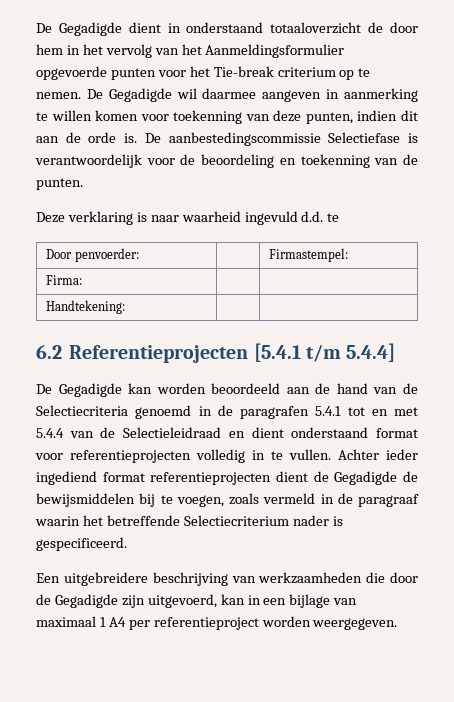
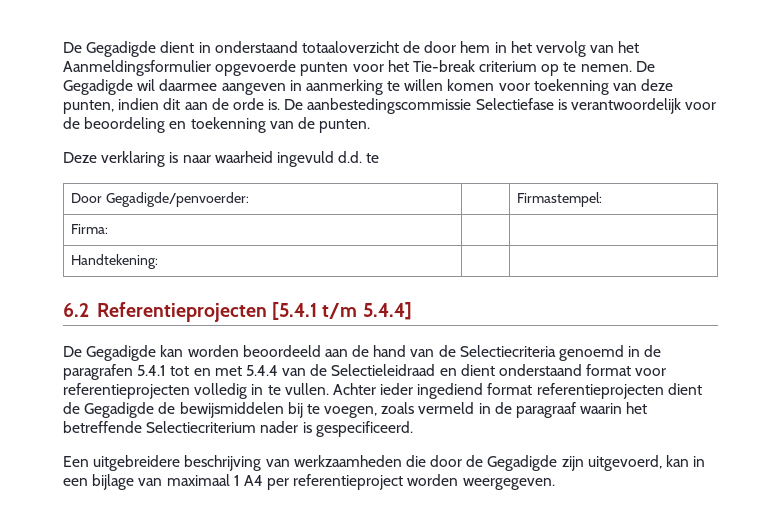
[74,248,139,262] penvoerder: -> [105,192,249,207] Gegadigde/penvoerder:

